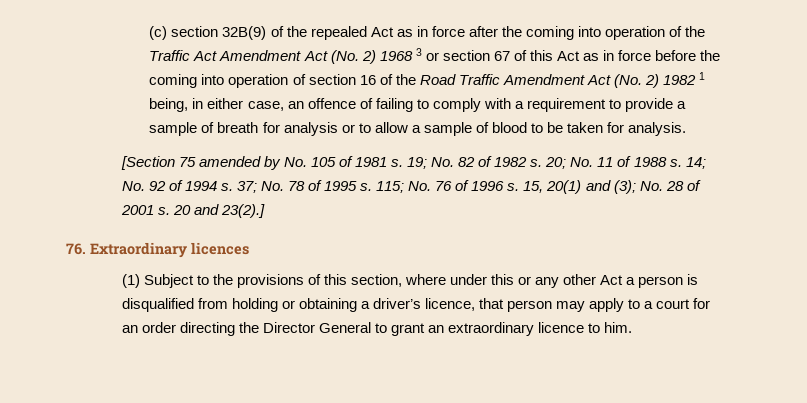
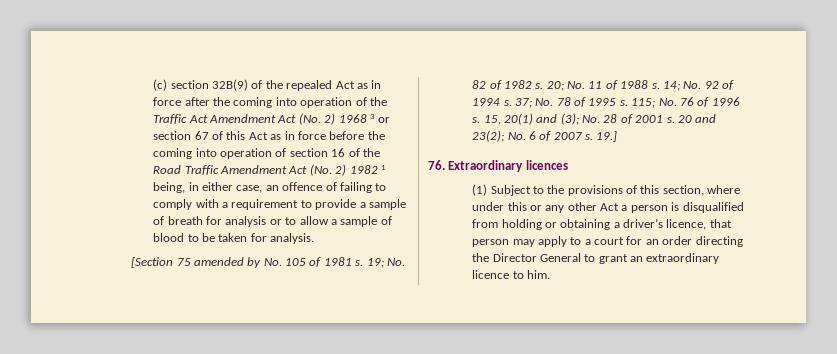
[220,204,265,218] 23(2).] -> [472,130,618,142] 23(2); No. 6 of 2007 s. 19.]

